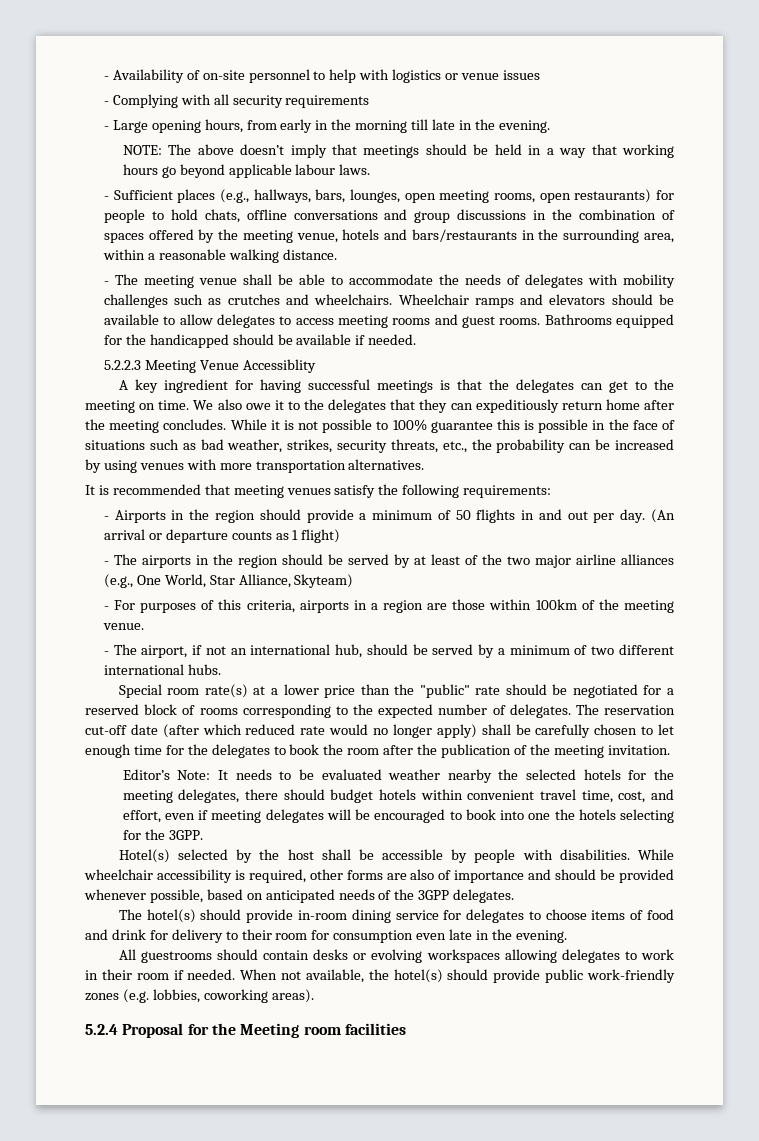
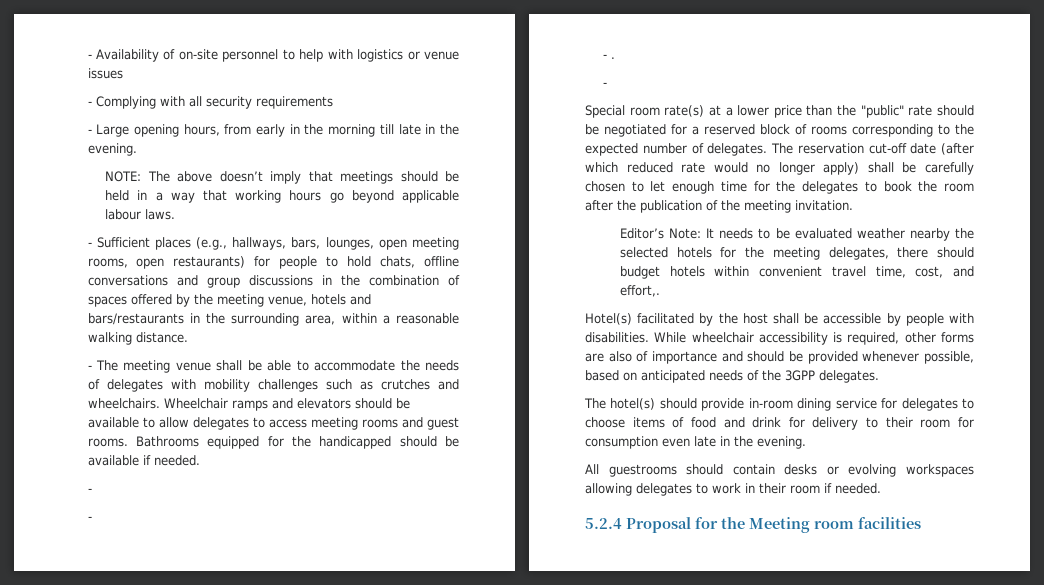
[103,359,316,373] [118,379,674,393] [85,399,674,413] [85,419,675,433] [85,439,675,453] [85,459,425,473] [85,484,552,498] [103,509,676,523] [103,529,341,543] [103,554,674,568] [103,574,354,588] [103,599,675,613] [102,623,144,630] [103,644,675,658] [103,664,221,675] 5.2.2.3 Meeting Venue Accessiblity // A key ingredient for having successful meetings is that the delegates can get to the meeting on time. We also owe it to the delegates that they can expeditiously return home after the meeting concludes. While it is not possible to 100% guarantee this is possible in the face of situations such as bad weather, strikes, security threats, etc., the probability can be increased by using venues with more transportation alternatives. // It is recommended that meeting venues satisfy the following requirements: // - Airports in the region should provide a minimum of 50 flights in and out per day. (An arrival or departure counts as 1 flight) // - The airports in the region should be served by at least of the two major airline alliances (e.g., One World, Star Alliance, Skyteam) // - For purposes of this criteria, airports in a region are those within 100km of the meeting venue. // - The airport, if not an international hub, should be served by a minimum of two different international hubs. -> [87,488,92,493] [87,516,92,521] [602,54,615,59] [602,82,607,87] - // - // - . // -
[122,809,675,823] [122,829,203,840] effort, even if meeting delegates will be encouraged to book into one the hotels selecting for the 3GPP. -> [620,285,661,297] effort,.
[178,849,229,860] selected -> [637,313,695,324] facilitated
[240,969,676,983] [85,989,314,1003] When not available, the hotel(s) should provide public work-friendly zones (e.g. lobbies, coworking areas). -> (881, 488) none

